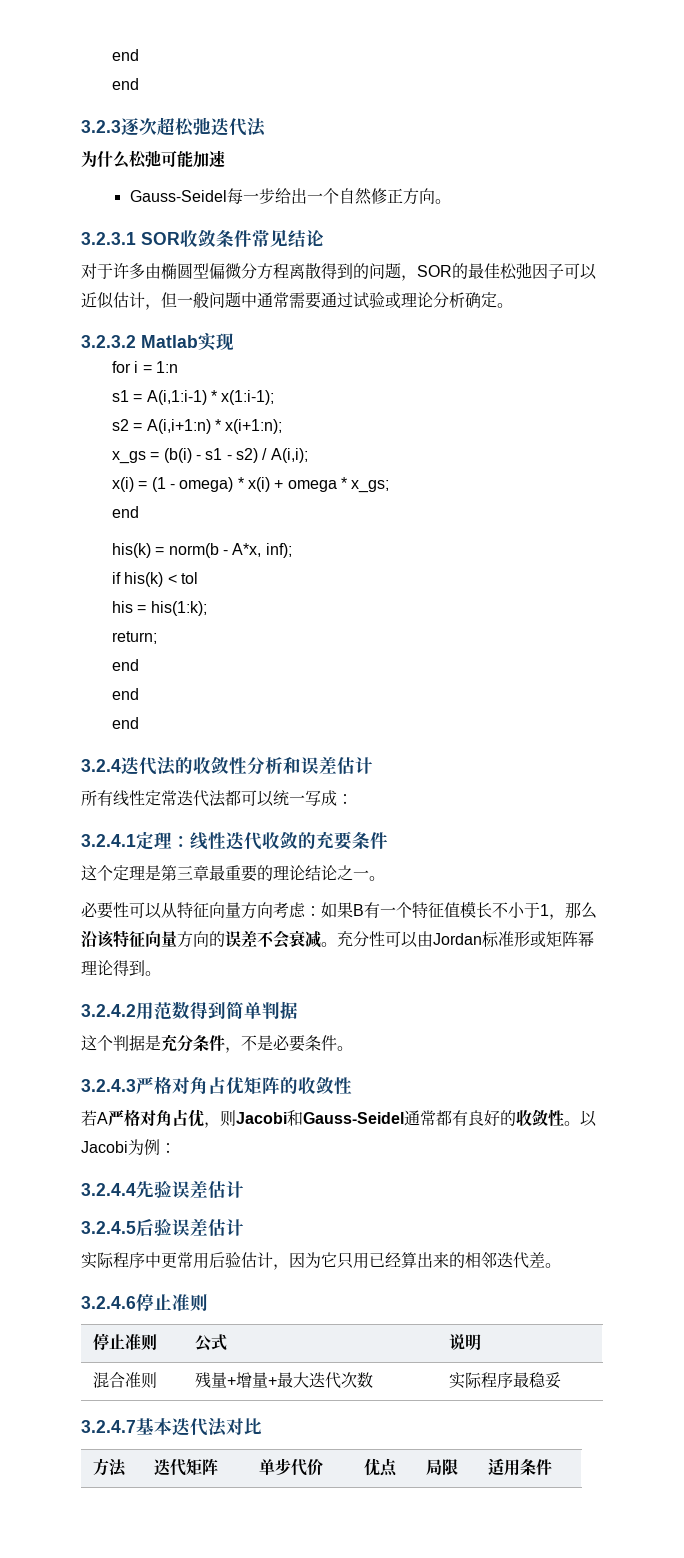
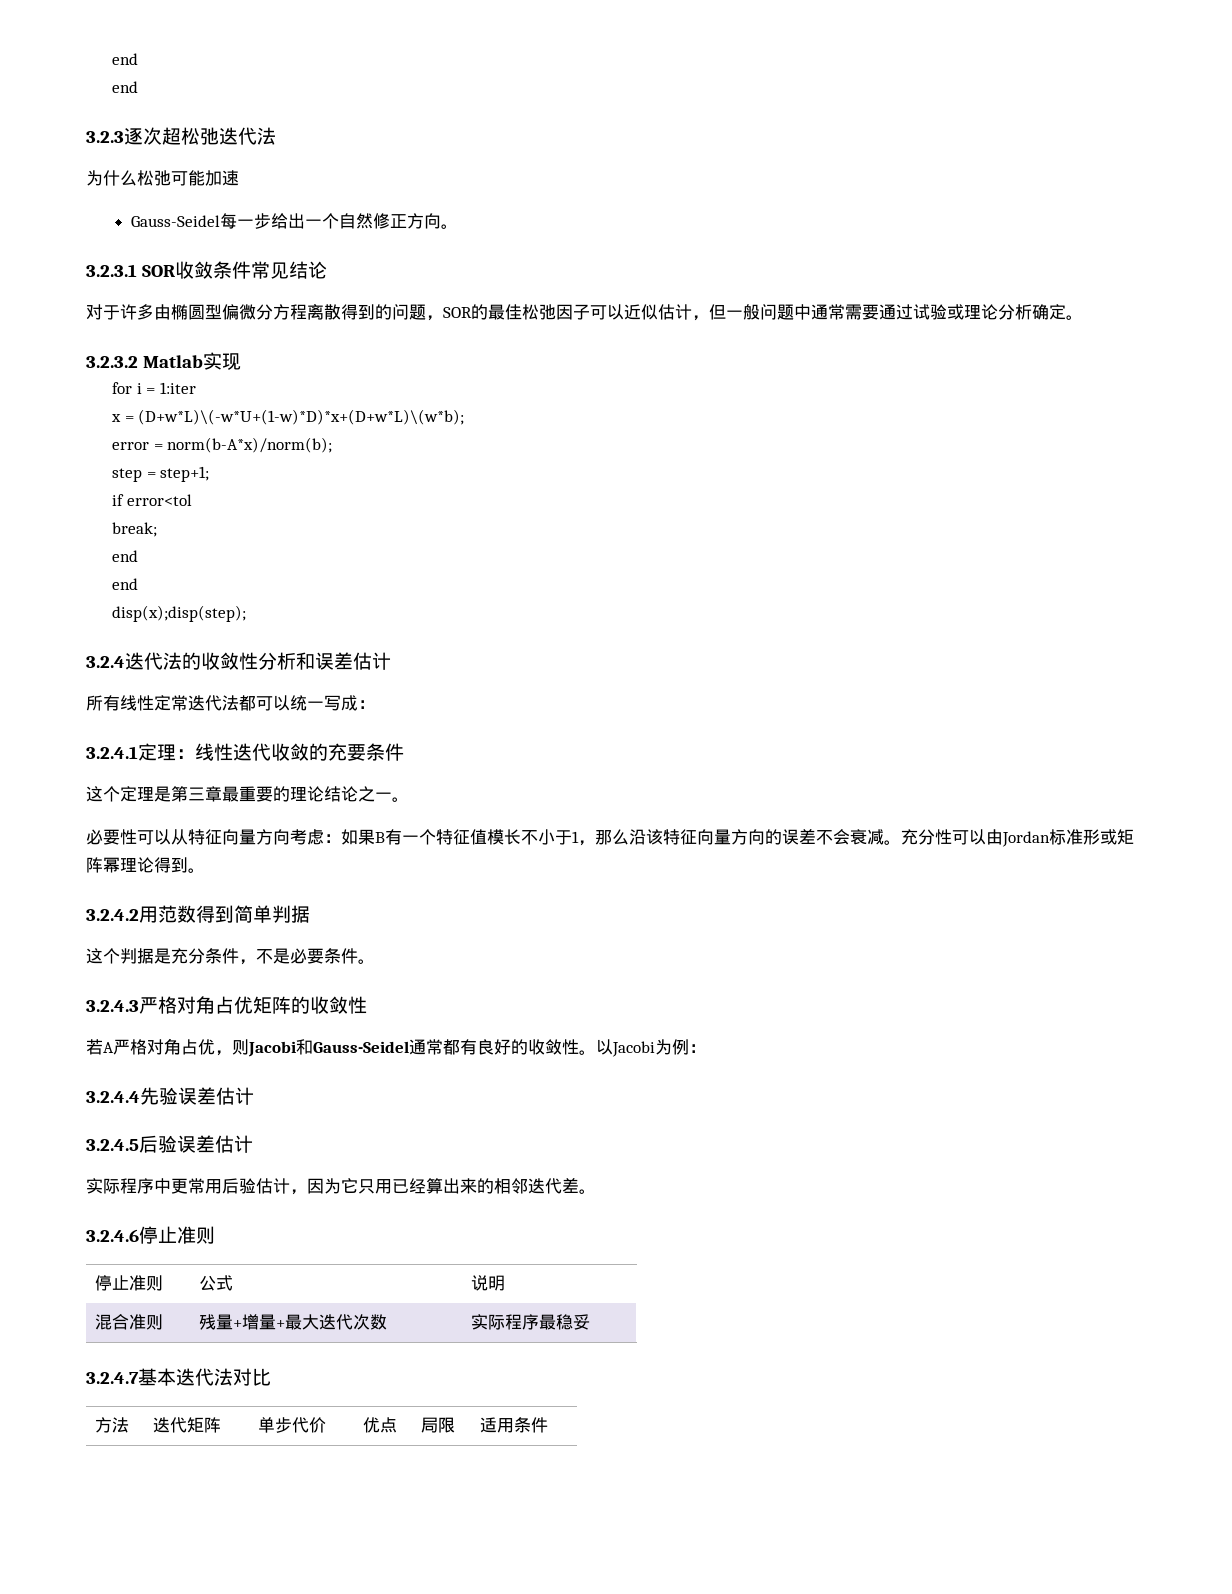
[156,361,179,373] [112,390,275,405] [112,419,283,434] [112,448,308,464] [112,477,390,493] [112,506,140,518] [112,543,292,558] [112,572,199,587] [112,601,207,616] [112,631,158,644] [112,659,140,671] [112,688,140,700] [112,717,140,729] 1:n // s1 = A(i,1:i-1) * x(1:i-1); // s2 = A(i,i+1:n) * x(i+1:n); // x_gs = (b(i) - s1 - s2) / A(i,i); // x(i) = (1 - omega) * x(i) + omega * x_gs; // end // his(k) = norm(b - A*x, inf); // if his(k) < tol // his = his(1:k); // return; // end // end // end -> [160,382,197,394] [111,409,465,425] [112,437,333,453] [112,466,210,482] [112,494,192,506] [112,522,158,537] [112,550,139,562] [112,578,139,590] [112,605,247,622] 1:iter // x = (D+w*L)\(-w*U+(1-w)*D)*x+(D+w*L)\(w*b); // error = norm(b-A*x)/norm(b); // step = step+1; // if error<tol // break; // end // end // disp(x);disp(step);

